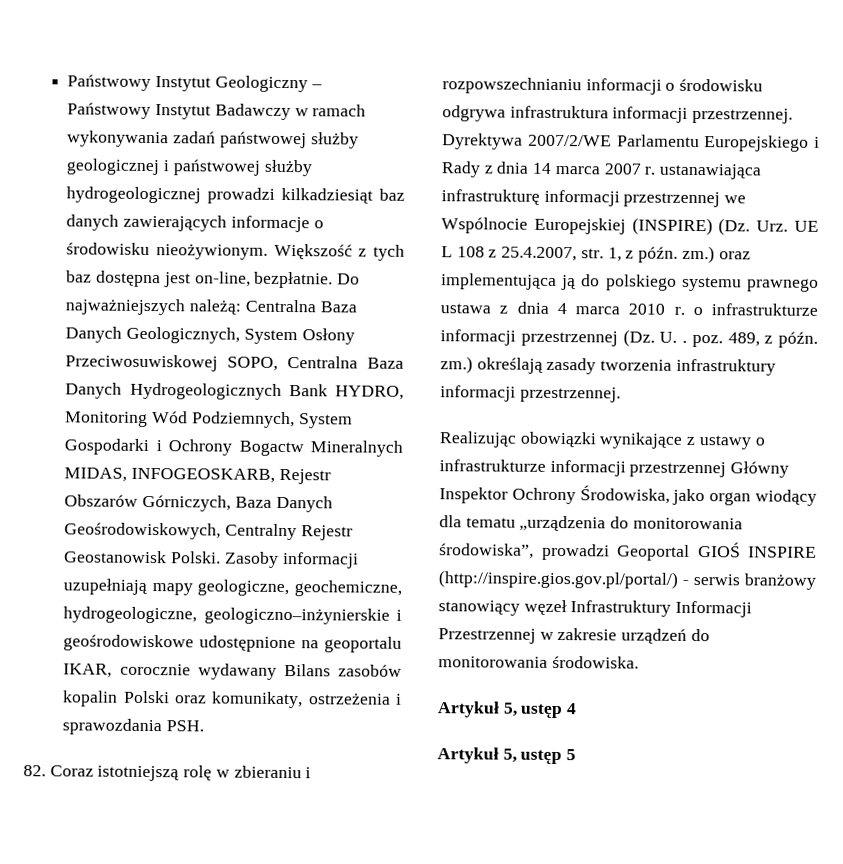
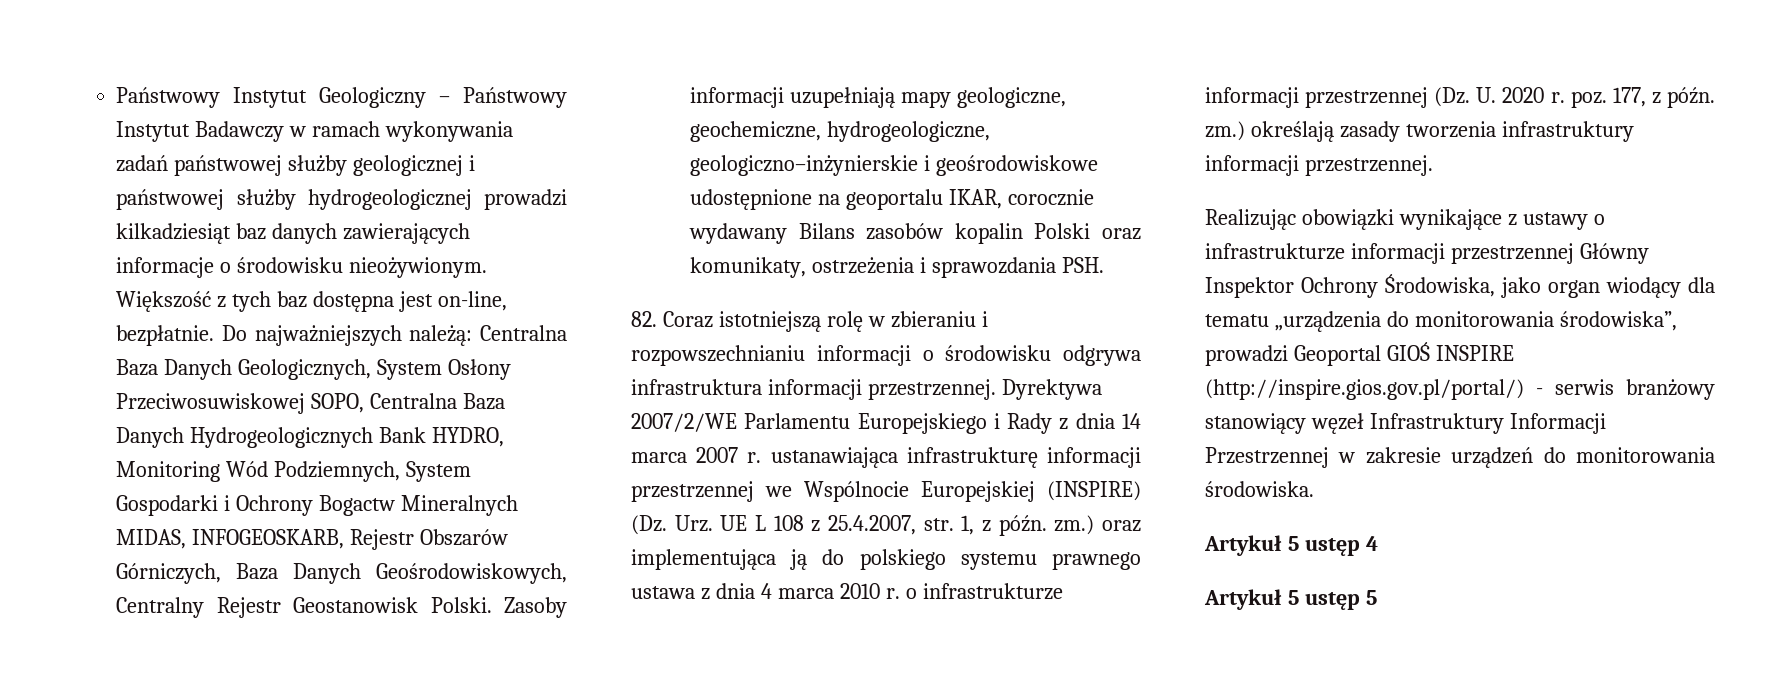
[682,332,760,348] . poz. 489, -> [1502,87,1646,108] 2020 r. poz. 177,
[502,702,518,717] 5, -> [1287,536,1299,551] 5
[502,748,517,763] 5, -> [1287,590,1299,605] 5

